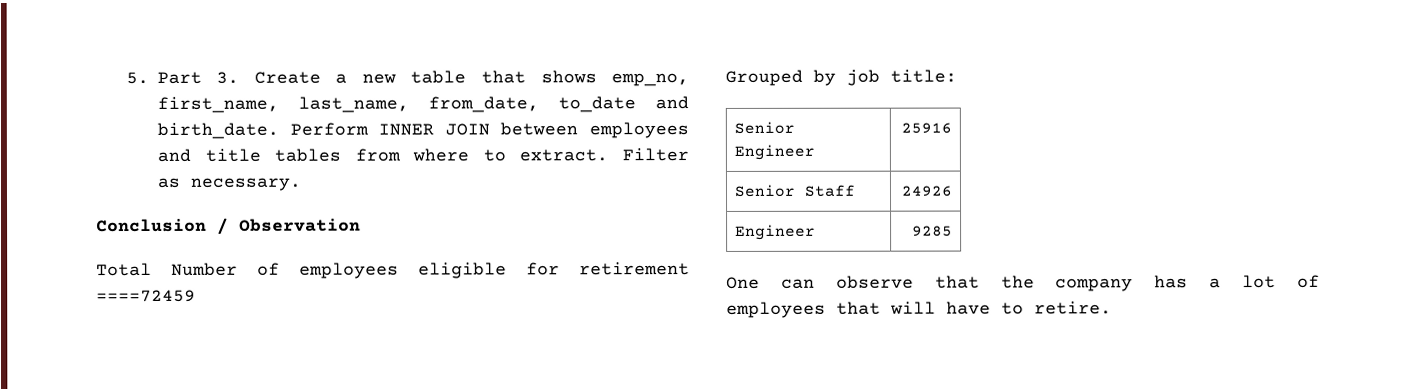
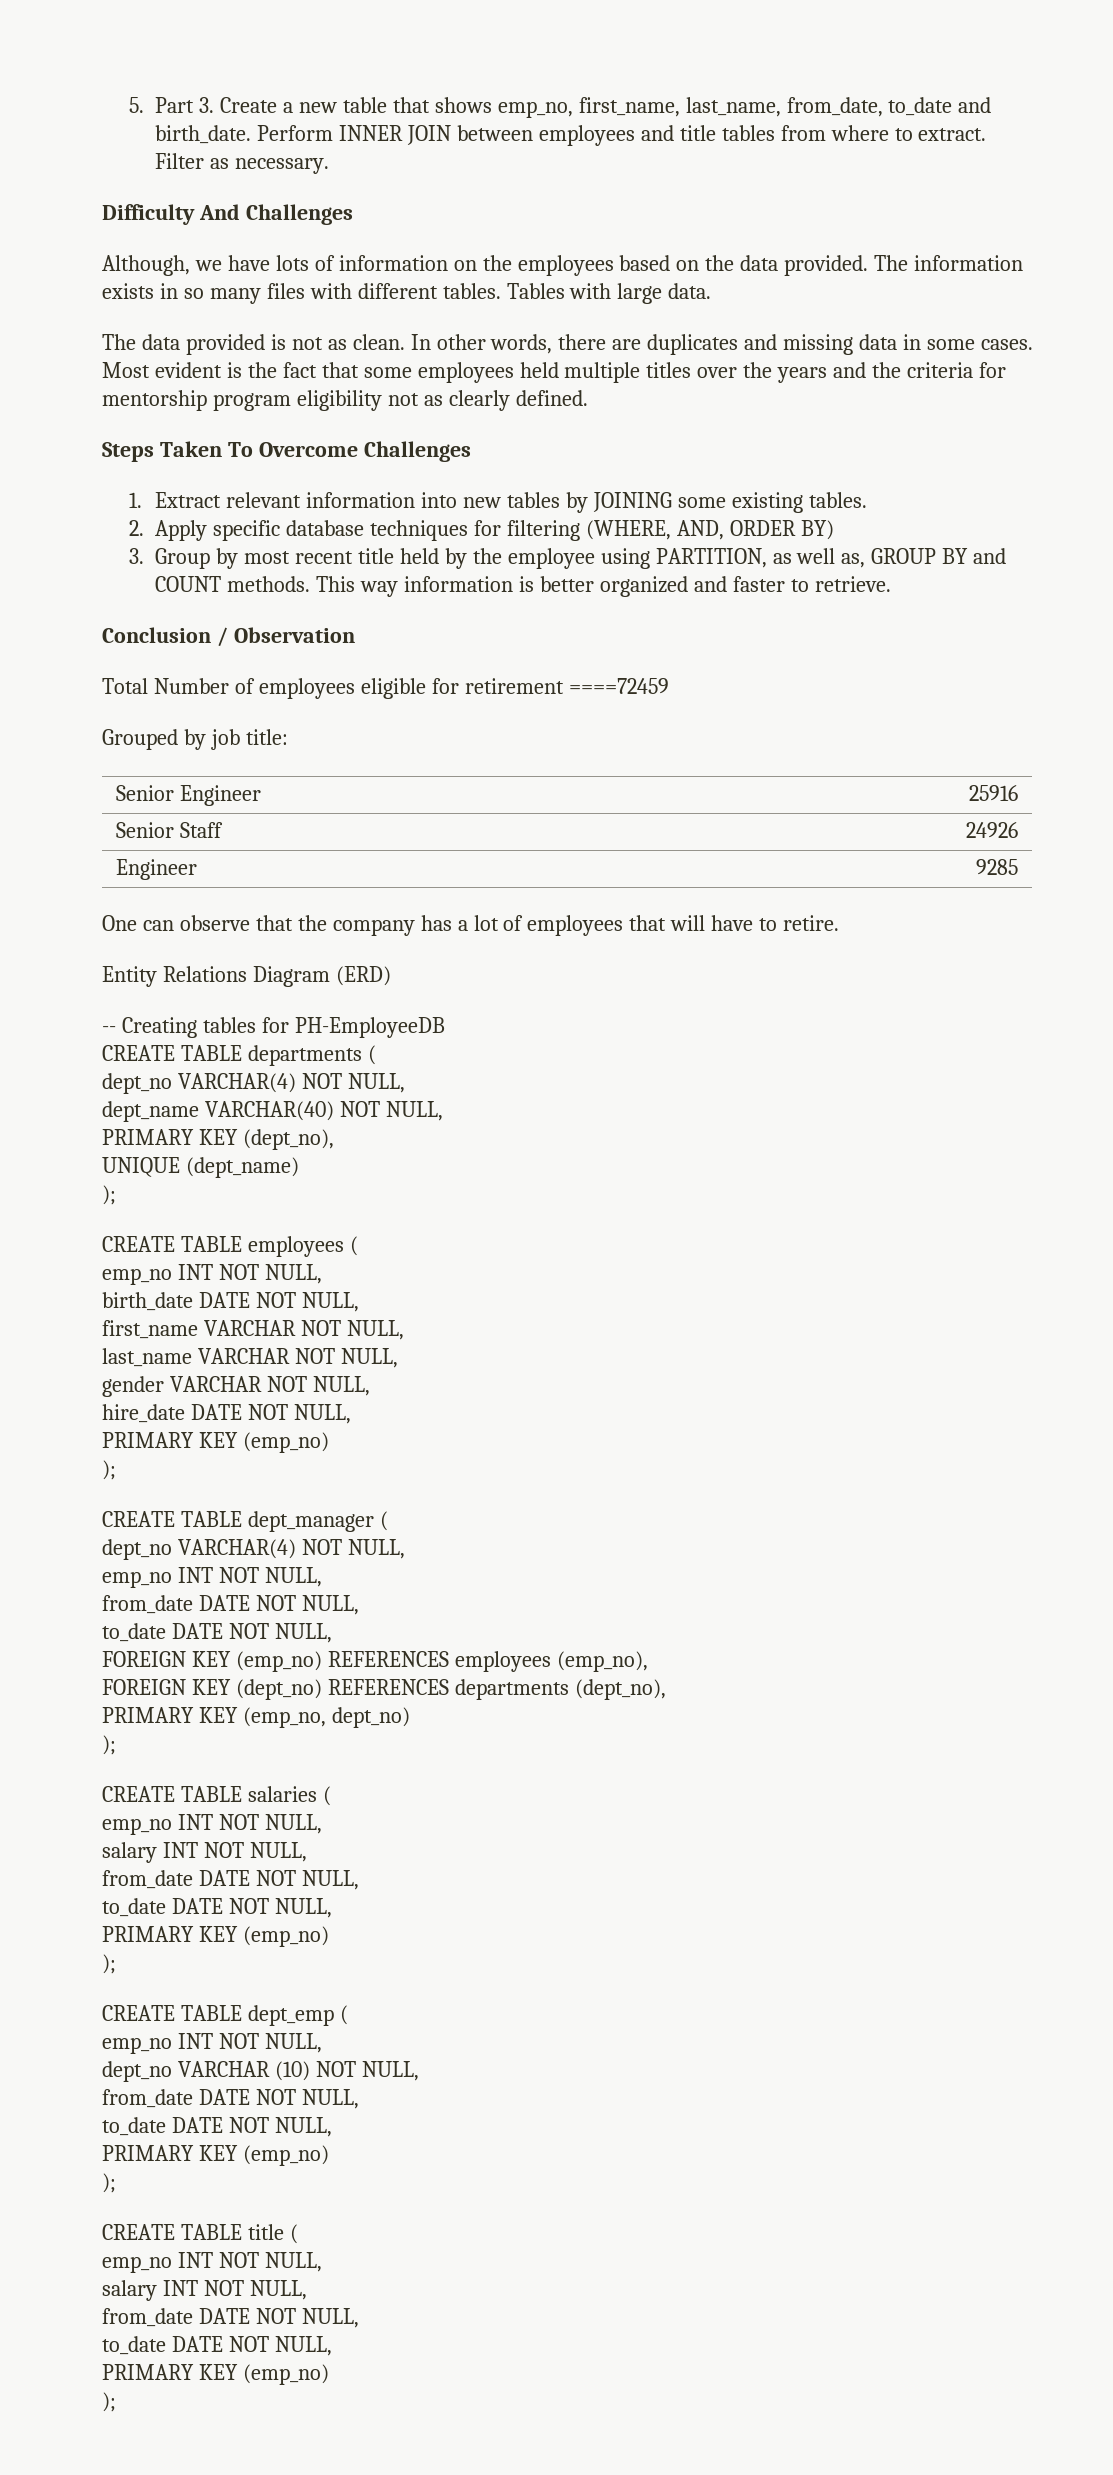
(301, 184) none -> [102,204,353,225] [102,255,1024,276] [102,283,712,304] [102,334,1033,355] [102,362,1006,383] [102,390,588,411] [102,441,471,462] [128,492,867,513] [128,520,834,541] [128,548,1007,569] [155,576,891,597] // Difficulty And Challenges // Although, we have lots of information on the employees based on the data provided. The information exists in so many files with different tables. Tables with large data. // The data provided is not as clean. In other words, there are duplicates and missing data in some cases. Most evident is the fact that some employees held multiple titles over the years and the criteria for mentorship program eligibility not as clearly defined. // Steps Taken To Overcome Challenges // 1. Extract relevant information into new tables by JOINING some existing tables. // 2. Apply specific database techniques for filtering (WHERE, AND, ORDER BY) // 3. Group by most recent title held by the employee using PARTITION, as well as, GROUP BY and COUNT methods. This way information is better organized and faster to retrieve.
(1112, 308) none -> [102,966,391,987] [102,1017,445,1038] [102,1045,376,1066] [102,1073,405,1094] [102,1101,443,1122] [102,1129,334,1150] [102,1157,299,1178] [102,1185,116,1205] [102,1236,358,1257] [102,1264,322,1285] [102,1292,359,1312] [102,1320,404,1340] [102,1348,398,1368] [102,1376,370,1397] [102,1404,351,1424] [102,1432,329,1453] [102,1460,116,1480] [102,1511,388,1532] [102,1539,405,1560] [102,1567,322,1588] [102,1595,359,1615] [102,1623,332,1643] [102,1651,648,1672] [102,1679,666,1700] [102,1707,410,1728] [102,1735,116,1755] [102,1786,331,1806] [102,1814,322,1835] [102,1842,307,1863] [102,1870,359,1890] [102,1898,332,1918] [102,1926,329,1947] [102,1954,116,1974] [102,2005,348,2026] [102,2033,322,2054] [102,2061,419,2082] [102,2089,359,2109] [102,2117,332,2137] [102,2145,329,2166] [102,2173,116,2193] [102,2224,298,2244] [102,2252,322,2273] [102,2280,307,2301] [102,2308,359,2328] [102,2336,332,2356] [102,2364,329,2385] [102,2392,116,2412] // Entity Relations Diagram (ERD) // -- Creating tables for PH-EmployeeDB // CREATE TABLE departments ( // dept_no VARCHAR(4) NOT NULL, // dept_name VARCHAR(40) NOT NULL, // PRIMARY KEY (dept_no), // UNIQUE (dept_name) // ); // CREATE TABLE employees ( // emp_no INT NOT NULL, // birth_date DATE NOT NULL, // first_name VARCHAR NOT NULL, // last_name VARCHAR NOT NULL, // gender VARCHAR NOT NULL, // hire_date DATE NOT NULL, // PRIMARY KEY (emp_no) // ); // CREATE TABLE dept_manager ( // dept_no VARCHAR(4) NOT NULL, // emp_no INT NOT NULL, // from_date DATE NOT NULL, // to_date DATE NOT NULL, // FOREIGN KEY (emp_no) REFERENCES employees (emp_no), // FOREIGN KEY (dept_no) REFERENCES departments (dept_no), // PRIMARY KEY (emp_no, dept_no) // ); // CREATE TABLE salaries ( // emp_no INT NOT NULL, // salary INT NOT NULL, // from_date DATE NOT NULL, // to_date DATE NOT NULL, // PRIMARY KEY (emp_no) // ); // CREATE TABLE dept_emp ( // emp_no INT NOT NULL, // dept_no VARCHAR (10) NOT NULL, // from_date DATE NOT NULL, // to_date DATE NOT NULL, // PRIMARY KEY (emp_no) // ); // CREATE TABLE title ( // emp_no INT NOT NULL, // salary INT NOT NULL, // from_date DATE NOT NULL, // to_date DATE NOT NULL, // PRIMARY KEY (emp_no) // );

